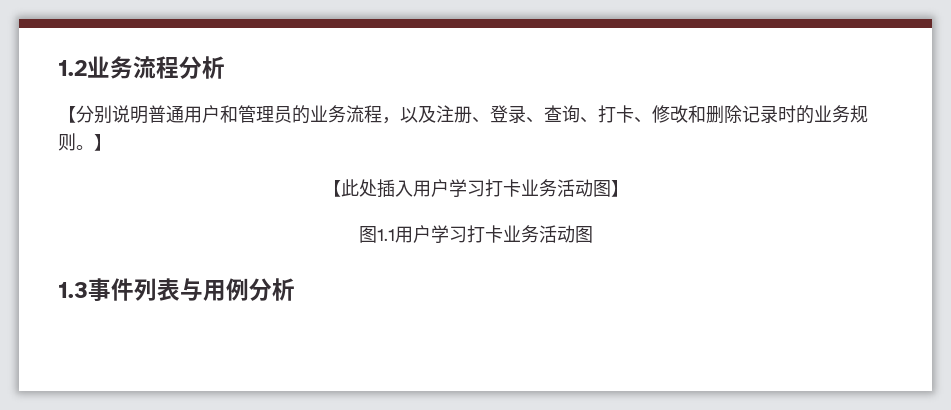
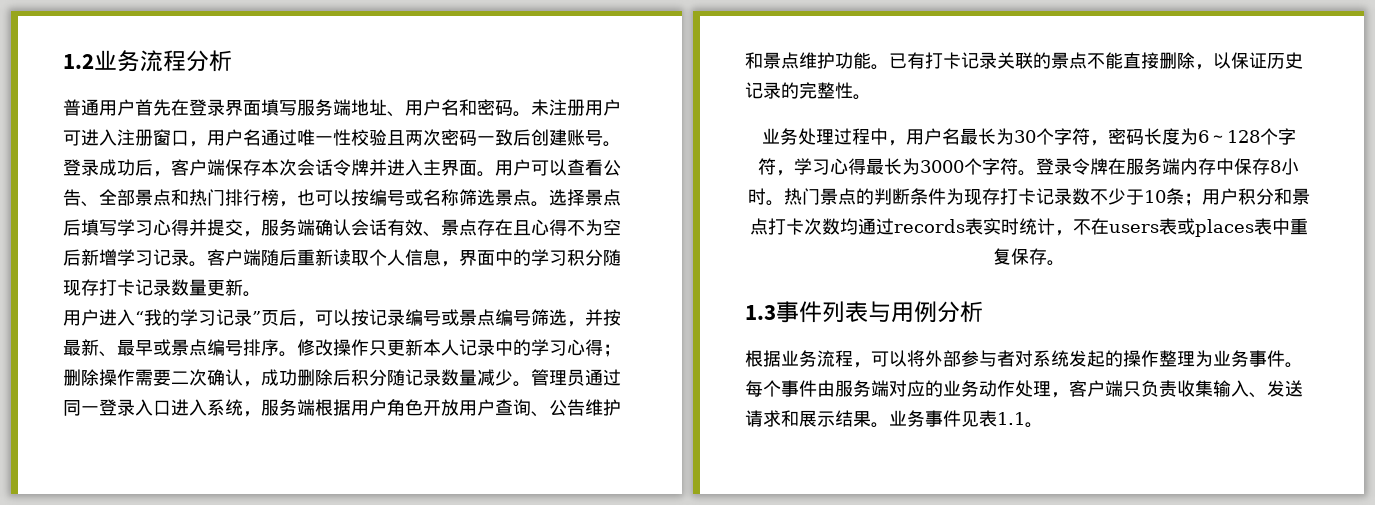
[58,105,868,124] [58,133,112,151] [322,179,629,198] [358,225,593,243] 【分别说明普通用户和管理员的业务流程，以及注册、登录、查询、打卡、修改和删除记录时的业务规则。】 // 【此处插入用户学习打卡业务活动图】 // 图1.1用户学习打卡业务活动图 -> [63,99,621,117] [63,129,621,147] [63,159,621,177] [63,189,621,207] [63,219,621,237] [63,249,621,267] [63,279,261,297] [63,309,621,327] [63,339,621,357] [63,369,621,387] [63,399,621,417] [745,52,1303,70] [745,82,871,100] [761,128,1296,146] [758,158,1299,176] [747,188,1310,206] [749,218,1308,237] [992,248,1065,266] 普通用户首先在登录界面填写服务端地址、用户名和密码。未注册用户可进入注册窗口，用户名通过唯一性校验且两次密码一致后创建账号。登录成功后，客户端保存本次会话令牌并进入主界面。用户可以查看公告、全部景点和热门排行榜，也可以按编号或名称筛选景点。选择景点后填写学习心得并提交，服务端确认会话有效、景点存在且心得不为空后新增学习记录。客户端随后重新读取个人信息，界面中的学习积分随现存打卡记录数量更新。 // 用户进入“我的学习记录”页后，可以按记录编号或景点编号筛选，并按最新、最早或景点编号排序。修改操作只更新本人记录中的学习心得；删除操作需要二次确认，成功删除后积分随记录数量减少。管理员通过同一登录入口进入系统，服务端根据用户角色开放用户查询、公告维护和景点维护功能。已有打卡记录关联的景点不能直接删除，以保证历史记录的完整性。 // 业务处理过程中，用户名最长为30个字符，密码长度为6～128个字符，学习心得最长为3000个字符。登录令牌在服务端内存中保存8小时。热门景点的判断条件为现存打卡记录数不少于10条；用户积分和景点打卡次数均通过records表实时统计，不在users表或places表中重复保存。
(295, 289) none -> [745,350,1303,368] [745,380,1303,398] [745,410,1043,428] // 根据业务流程，可以将外部参与者对系统发起的操作整理为业务事件。每个事件由服务端对应的业务动作处理，客户端只负责收集输入、发送请求和展示结果。业务事件见表1.1。

